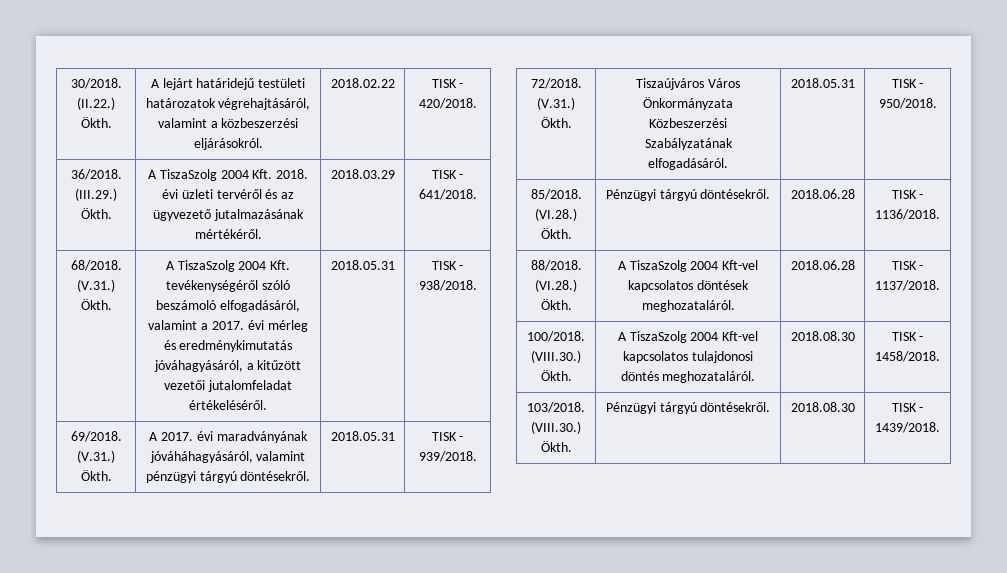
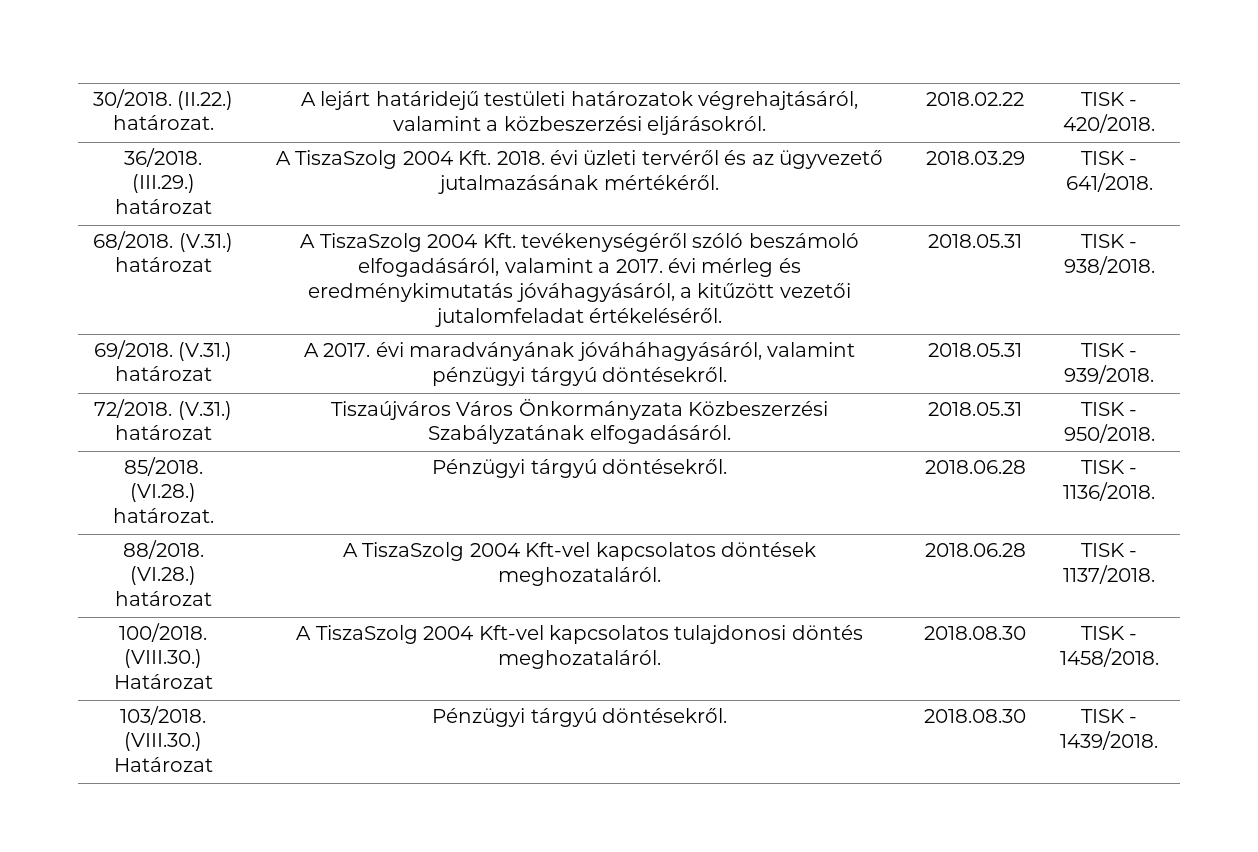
[80,117,112,128] Ökth. -> [112,115,214,130] határozat.
[80,208,112,219] Ökth. -> [114,199,212,214] határozat
[80,299,112,310] Ökth. -> [114,257,212,272] határozat
[80,470,112,481] Ökth. -> [114,366,212,381] határozat
[540,117,572,128] Ökth. -> [114,425,212,440] határozat
[540,228,572,239] Ökth. -> [112,508,214,523] határozat.
[540,299,572,310] Ökth. -> [114,591,212,606] határozat
[540,370,572,381] Ökth. -> [113,674,213,689] Határozat
[540,441,572,452] Ökth. -> [113,757,213,772] Határozat

